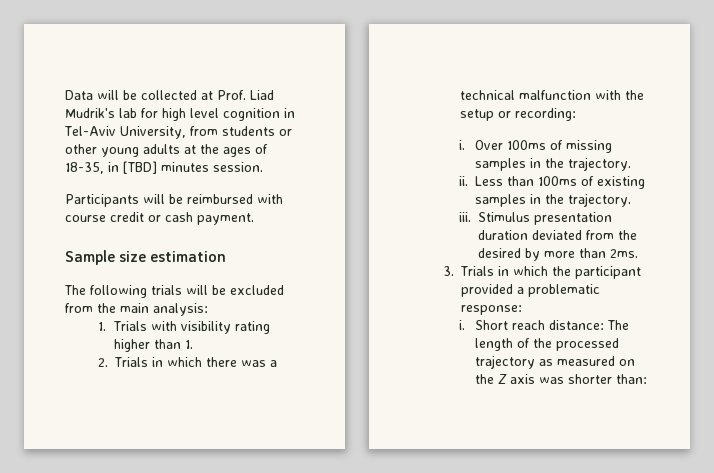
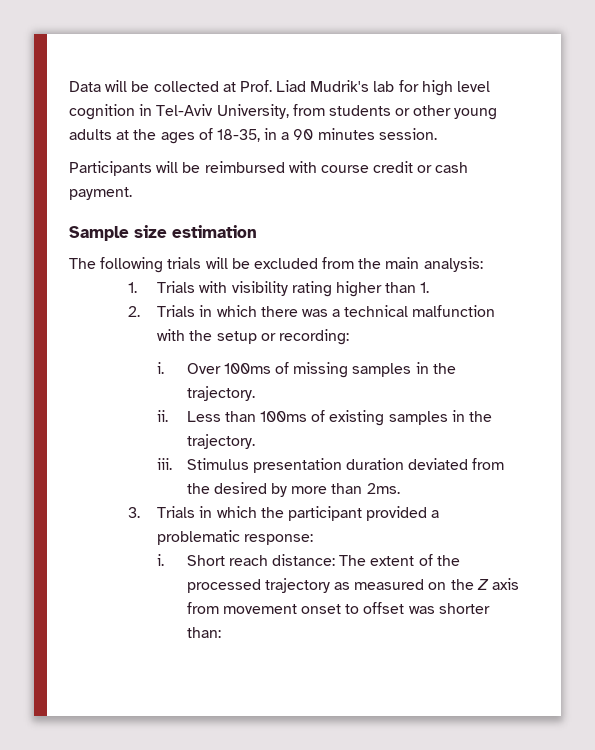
[123,161,157,174] [TBD] -> [281,129,314,140] a 90
[475,338,514,351] length -> [370,556,415,566] extent
(536, 379) none -> [186,602,405,614] from movement onset to offset

